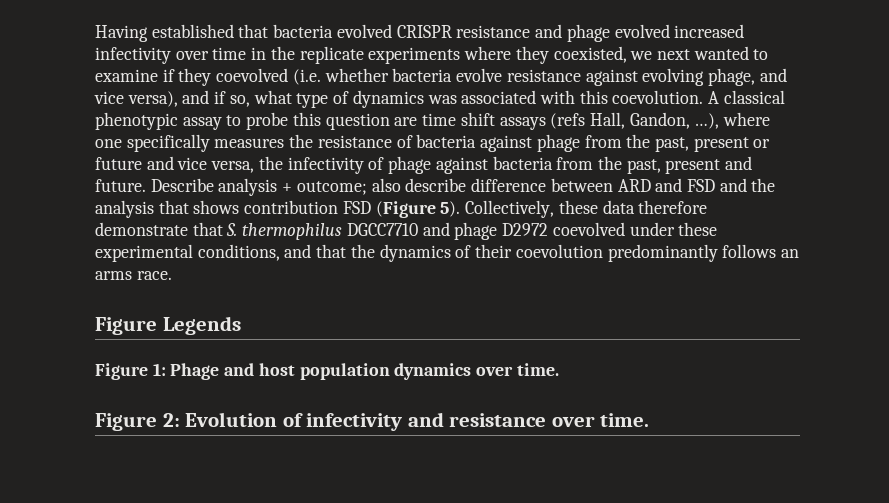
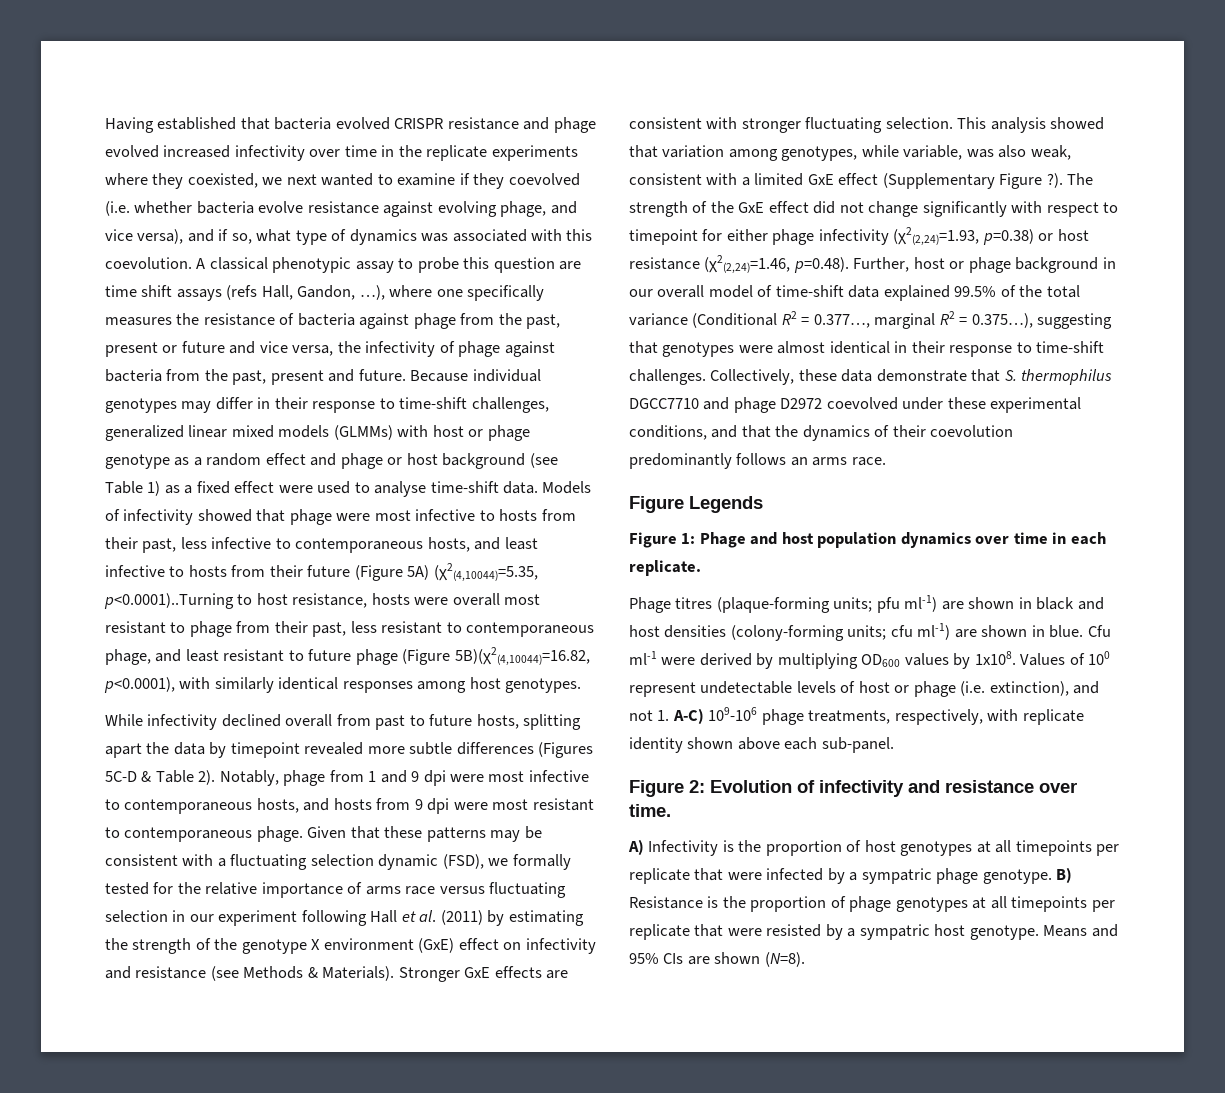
[150,178,776,196] [95,200,461,218] Describe analysis + outcome; also describe difference between ARD and FSD and the analysis that shows contribution FSD (Figure 5). -> [410,369,541,382] [105,397,549,413] [105,425,530,441] [105,453,558,469] [105,481,592,497] [105,509,576,525] [105,537,538,553] [105,563,538,581] [104,593,541,609] [105,621,595,637] [105,647,590,665] [104,677,582,693] [105,714,582,730] [105,742,594,758] [105,770,589,786] [105,798,594,814] [105,826,542,842] [105,854,571,870] [105,882,567,898] [105,910,584,926] [105,938,596,954] [105,966,569,982] [629,117,1105,133] [629,145,1071,161] [629,173,1094,189] [629,201,1119,217] [629,227,1089,245] [629,255,1116,273] [629,285,1080,301] [629,311,1113,329] [629,341,1105,357] [629,369,706,385] Because individual genotypes may differ in their response to time-shift challenges, generalized linear mixed models (GLMMs) with host or phage genotype as a random effect and phage or host background (see Table 1) as a fixed effect were used to analyse time-shift data. Models of infectivity showed that phage were most infective to hosts from their past, less infective to contemporaneous hosts, and least infective to hosts from their future (Figure 5A) (χ2(4,10044)=5.35, p<0.0001)..Turning to host resistance, hosts were overall most resistant to phage from their past, less resistant to contemporaneous phage, and least resistant to future phage (Figure 5B)(χ2(4,10044)=16.82, p<0.0001), with similarly identical responses among host genotypes. // While infectivity declined overall from past to future hosts, splitting apart the data by timepoint revealed more subtle differences (Figures 5C-D & Table 2). Notably, phage from 1 and 9 dpi were most infective to contemporaneous hosts, and hosts from 9 dpi were most resistant to contemporaneous phage. Given that these patterns may be consistent with a fluctuating selection dynamic (FSD), we formally tested for the relative importance of arms race versus fluctuating selection in our experiment following Hall et al. (2011) by estimating the strength of the genotype X environment (GxE) effect on infectivity and resistance (see Methods & Materials). Stronger GxE effects are consistent with stronger fluctuating selection. This analysis showed that variation among genotypes, while variable, was also weak, consistent with a limited GxE effect (Supplementary Figure ?). The strength of the GxE effect did not change significantly with respect to timepoint for either phage infectivity (χ2(2,24)=1.93, p=0.38) or host resistance (χ2(2,24)=1.46, p=0.48). Further, host or phage background in our overall model of time-shift data explained 99.5% of the total variance (Conditional R2 = 0.377…, marginal R2 = 0.375…), suggesting that genotypes were almost identical in their response to time-shift challenges.
[638,200,708,214] therefore -> (873, 375) none
[516,363,559,376] time. -> [1013,532,1106,545] [629,560,701,576] [629,595,1104,613] [629,623,1111,641] [629,651,1111,669] [629,681,1100,697] [629,707,1084,725] [629,737,894,753] time in each replicate. // Phage titres (plaque-forming units; pfu ml-1) are shown in black and host densities (colony-forming units; cfu ml-1) are shown in blue. Cfu ml-1 were derived by multiplying OD600 values by 1x108. Values of 100 represent undetectable levels of host or phage (i.e. extinction), and not 1. A-C) 109-106 phage treatments, respectively, with replicate identity shown above each sub-panel.
(650, 420) none -> [628,839,1120,856] [629,867,1073,884] [629,896,1115,912] [629,924,1118,940] [629,952,805,967] // A) Infectivity is the proportion of host genotypes at all timepoints per replicate that were infected by a sympatric phage genotype. B) Resistance is the proportion of phage genotypes at all timepoints per replicate that were resisted by a sympatric host genotype. Means and 95% CIs are shown (N=8).

